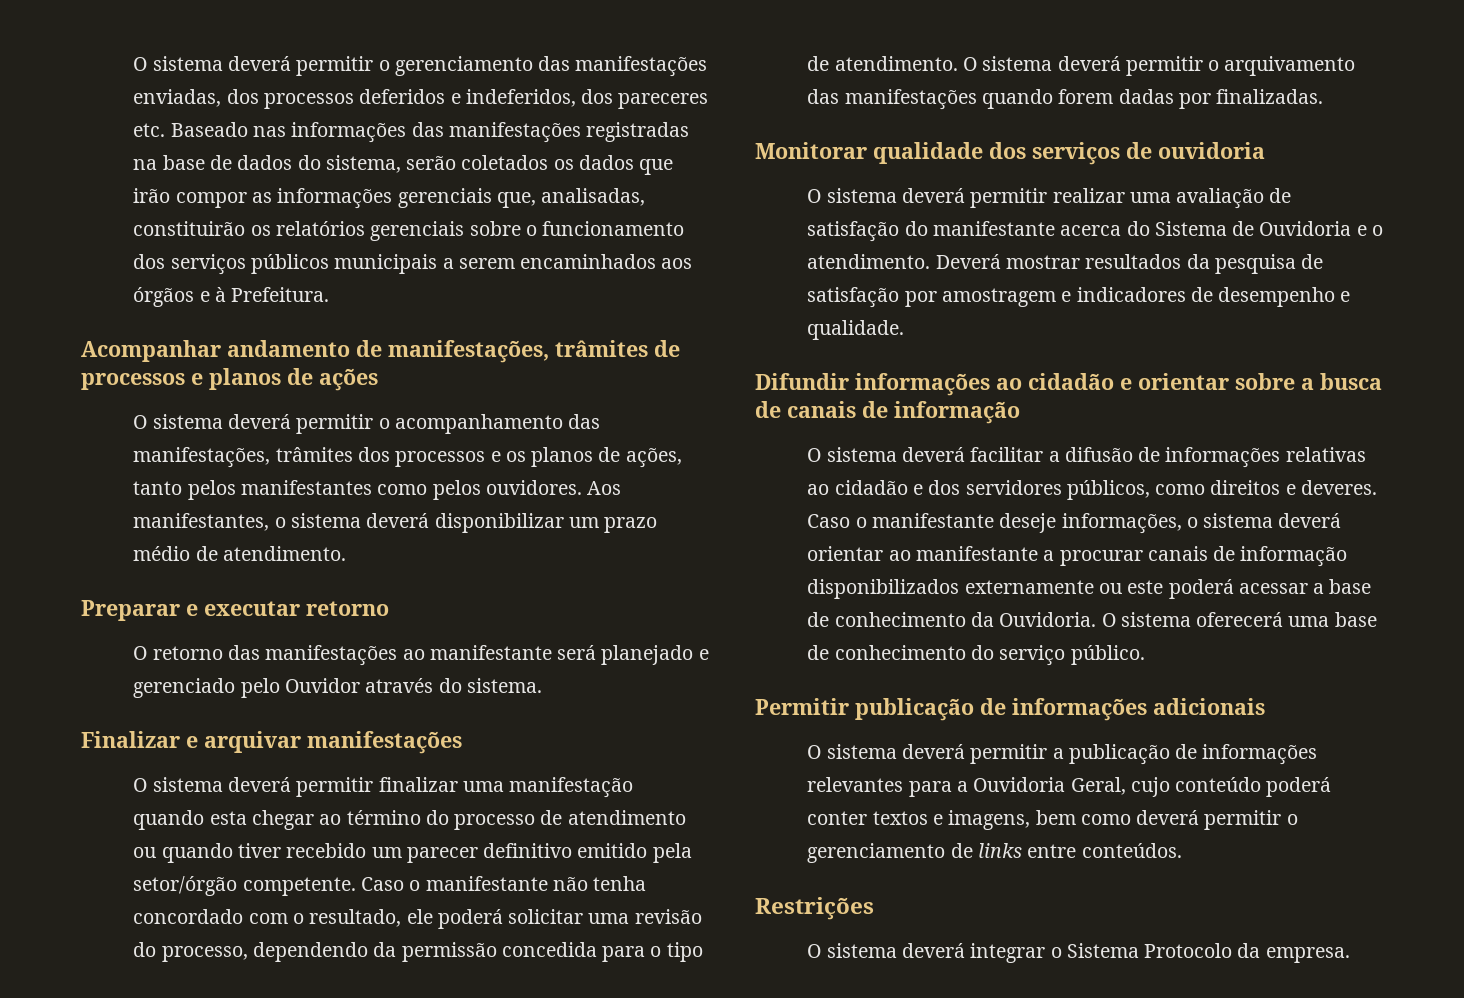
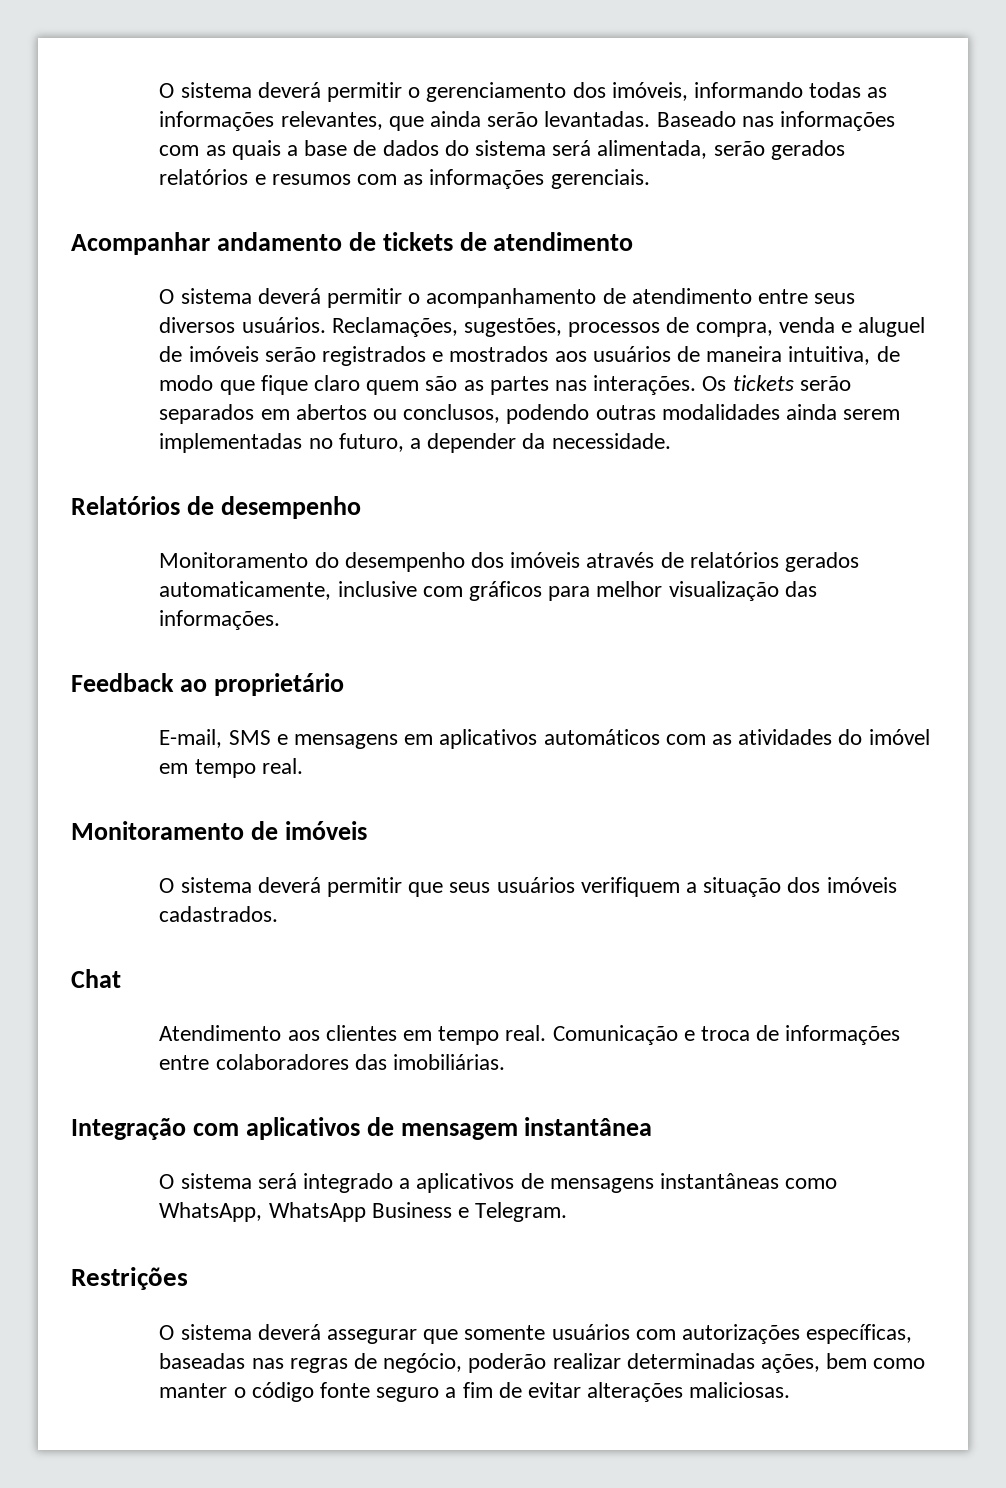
[538,56,708,77] [133,89,709,109] [133,122,690,143] [133,155,674,175] [133,188,646,209] [133,221,685,241] [133,254,693,275] [133,287,330,307] [81,340,680,363] [81,368,378,391] das manifestações enviadas, dos processos deferidos e indeferidos, dos pareceres etc. Baseado nas informações das manifestações registradas na base de dados do sistema, serão coletados os dados que irão compor as informações gerenciais que, analisadas, constituirão os relatórios gerenciais sobre o funcionamento dos serviços públicos municipais a serem encaminhados aos órgãos e à Prefeitura. // Acompanhar andamento de manifestações, trâmites de processos e planos de ações -> [572,82,888,101] [159,111,895,131] [159,140,845,160] [159,169,650,189] [71,232,634,255] dos imóveis, informando todas as informações relevantes, que ainda serão levantadas. Baseado nas informações com as quais a base de dados do sistema será alimentada, serão gerados relatórios e resumos com as informações gerenciais. // Acompanhar andamento de tickets de atendimento
[568,414,601,429] [133,447,682,468] [133,480,622,500] [133,513,658,533] [133,546,346,561] [81,600,389,621] [133,645,709,666] [133,678,542,698] [81,731,462,754] [133,777,634,798] [133,810,686,830] [133,843,692,863] [133,876,647,896] [133,909,702,929] [133,942,703,962] [807,56,1356,76] [807,89,1324,110] [755,142,1265,165] [807,188,1292,209] [807,221,1383,242] [807,254,1324,274] [807,287,1351,308] [807,320,905,340] [755,373,1382,396] [755,401,1020,424] [807,447,1366,468] [807,480,1377,500] [807,513,1342,534] [807,546,1348,567] [807,579,1372,599] [807,612,1377,627] [807,645,1145,666] [755,698,1265,721] [807,744,1318,765] [807,777,1332,797] [807,810,1298,830] [807,843,1182,863] [755,897,874,920] [807,943,1350,963] das manifestações, trâmites dos processos e os planos de ações, tanto pelos manifestantes como pelos ouvidores. Aos manifestantes, o sistema deverá disponibilizar um prazo médio de atendimento. // Preparar e executar retorno // O retorno das manifestações ao manifestante será planejado e gerenciado pelo Ouvidor através do sistema. // Finalizar e arquivar manifestações // O sistema deverá permitir finalizar uma manifestação quando esta chegar ao término do processo de atendimento ou quando tiver recebido um parecer definitivo emitido pela setor/órgão competente. Caso o manifestante não tenha concordado com o resultado, ele poderá solicitar uma revisão do processo, dependendo da permissão concedida para o tipo de atendimento. O sistema deverá permitir o arquivamento das manifestações quando forem dadas por finalizadas. // Monitorar qualidade dos serviços de ouvidoria // O sistema deverá permitir realizar uma avaliação de satisfação do manifestante acerca do Sistema de Ouvidoria e o atendimento. Deverá mostrar resultados da pesquisa de satisfação por amostragem e indicadores de desempenho e qualidade. // Difundir informações ao cidadão e orientar sobre a busca de canais de informação // O sistema deverá facilitar a difusão de informações relativas ao cidadão e dos servidores públicos, como direitos e deveres. Caso o manifestante deseje informações, o sistema deverá orientar ao manifestante a procurar canais de informação disponibilizados externamente ou este poderá acessar a base de conhecimento da Ouvidoria. O sistema oferecerá uma base de conhecimento do serviço público. // Permitir publicação de informações adicionais // O sistema deverá permitir a publicação de informações relevantes para a Ouvidoria Geral, cujo conteúdo poderá conter textos e imagens, bem como deverá permitir o gerenciamento de links entre conteúdos. // Restrições // O sistema deverá integrar o Sistema Protocolo da empresa. -> [602,288,856,304] [159,317,926,337] [159,346,900,366] [159,375,851,395] [159,404,901,424] [159,433,671,453] [71,496,361,519] [159,552,859,572] [159,581,817,601] [159,610,281,630] [71,673,344,696] [159,729,930,749] [159,758,303,778] [71,821,367,840] [159,877,897,897] [159,906,279,922] [71,969,121,988] [159,1025,901,1045] [159,1054,505,1070] [71,1117,653,1140] [159,1173,838,1193] [159,1202,568,1222] [71,1267,188,1290] [159,1324,913,1344] [159,1353,926,1373] [159,1382,791,1402] de atendimento entre seus diversos usuários. Reclamações, sugestões, processos de compra, venda e aluguel de imóveis serão registrados e mostrados aos usuários de maneira intuitiva, de modo que fique claro quem são as partes nas interações. Os tickets serão separados em abertos ou conclusos, podendo outras modalidades ainda serem implementadas no futuro, a depender da necessidade. // Relatórios de desempenho // Monitoramento do desempenho dos imóveis através de relatórios gerados automaticamente, inclusive com gráficos para melhor visualização das informações. // Feedback ao proprietário // E-mail, SMS e mensagens em aplicativos automáticos com as atividades do imóvel em tempo real. // Monitoramento de imóveis // O sistema deverá permitir que seus usuários verifiquem a situação dos imóveis cadastrados. // Chat // Atendimento aos clientes em tempo real. Comunicação e troca de informações entre colaboradores das imobiliárias. // Integração com aplicativos de mensagem instantânea // O sistema será integrado a aplicativos de mensagens instantâneas como WhatsApp, WhatsApp Business e Telegram. // Restrições // O sistema deverá assegurar que somente usuários com autorizações específicas, baseadas nas regras de negócio, poderão realizar determinadas ações, bem como manter o código fonte seguro a fim de evitar alterações maliciosas.

